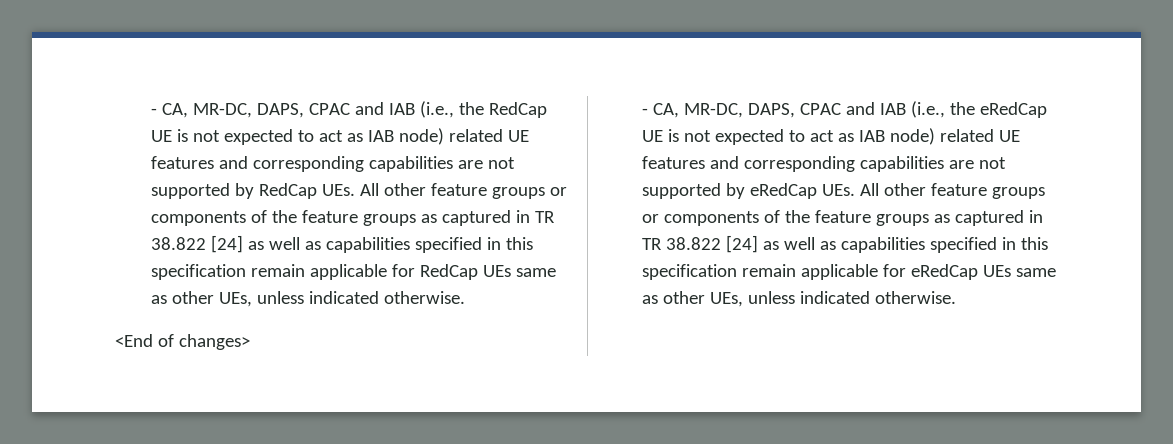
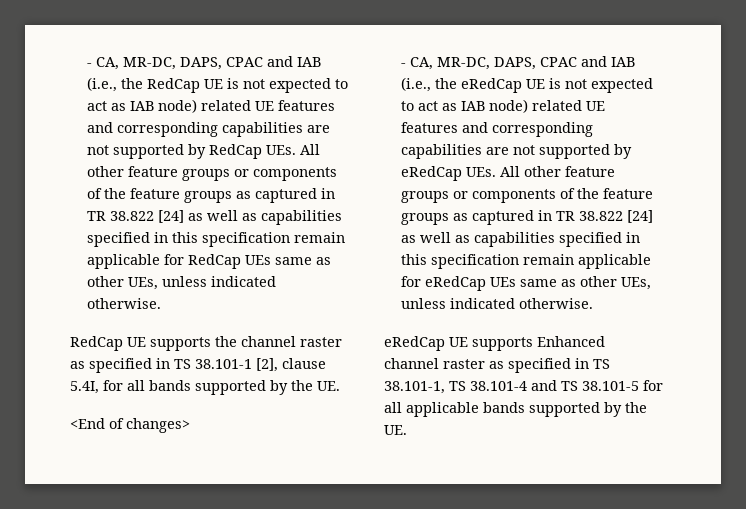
(465, 297) none -> [70,336,342,351] [70,358,326,373] [70,380,340,395] // RedCap UE supports the channel raster as specified in TS 38.101-1 [2], clause 5.4I, for all bands supported by the UE.
(956, 297) none -> [384,336,605,351] [384,358,610,373] [384,380,663,394] [384,402,647,417] [384,425,407,435] // eRedCap UE supports Enhanced channel raster as specified in TS 38.101-1, TS 38.101-4 and TS 38.101-5 for all applicable bands supported by the UE.

